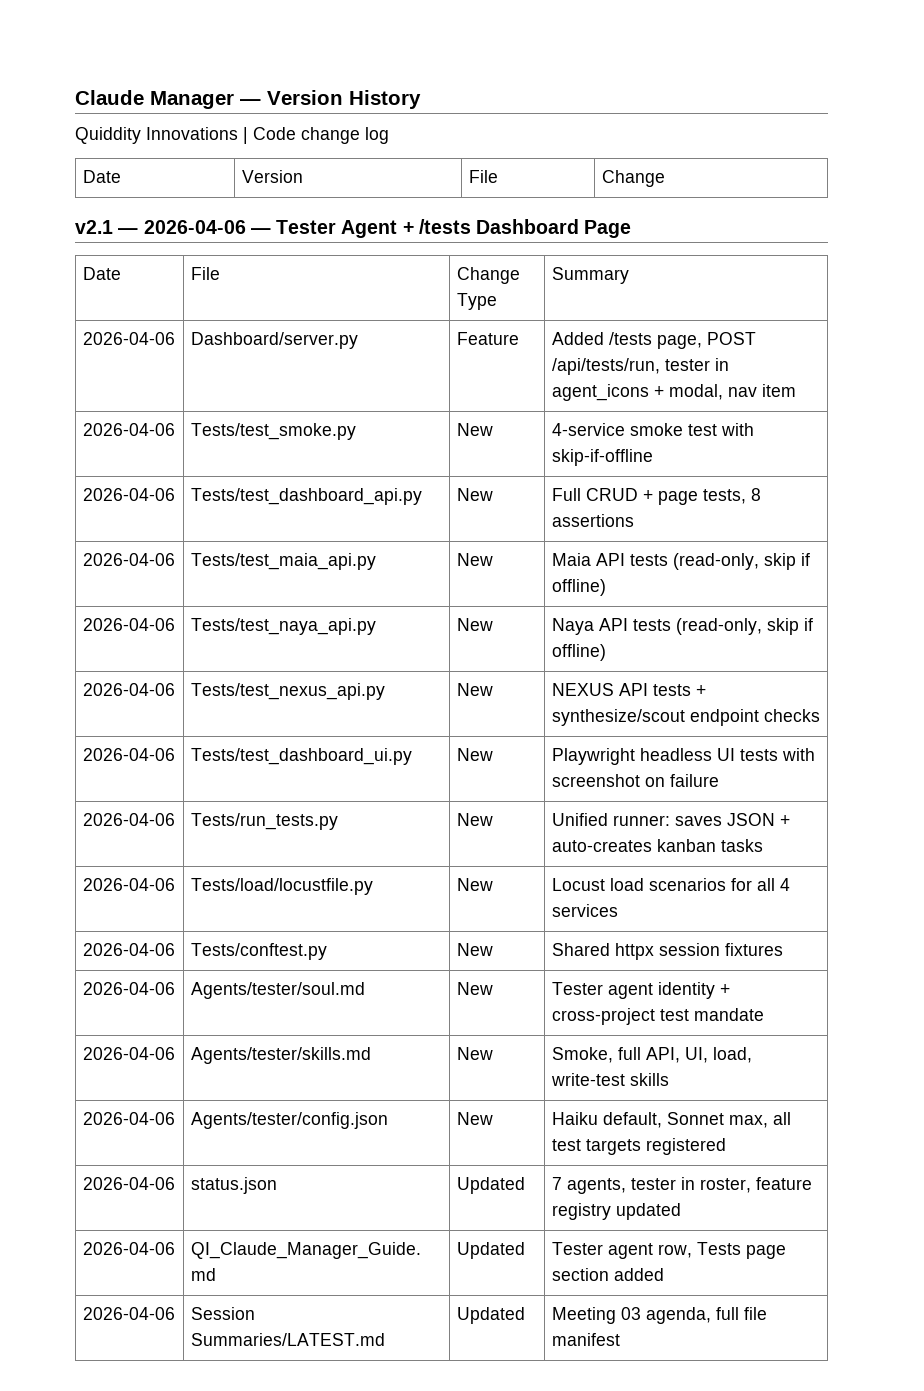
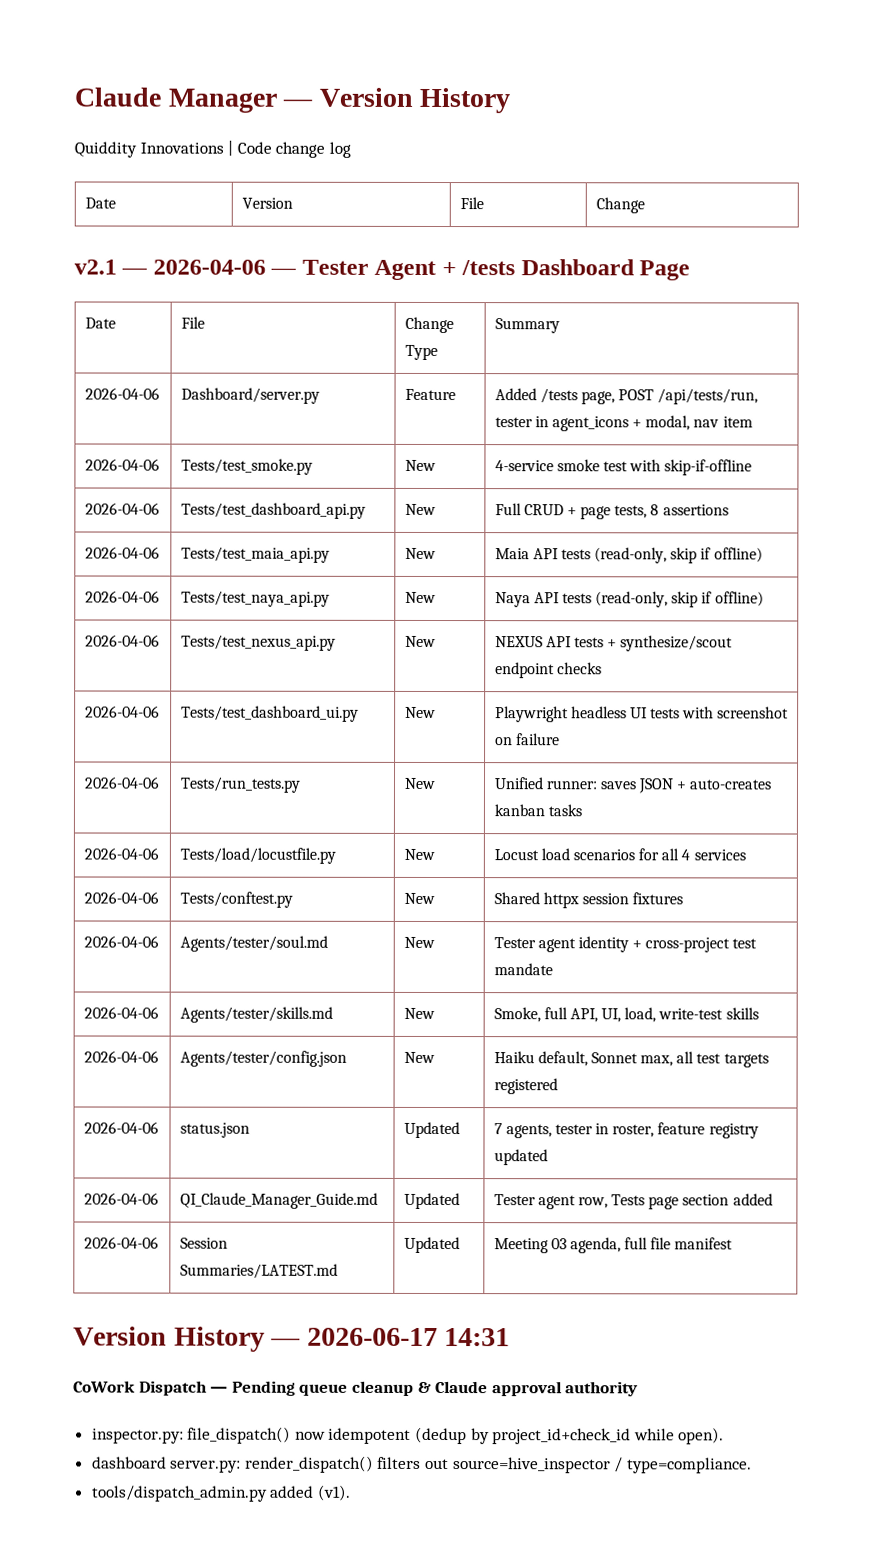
(620, 1339) none -> [73,1326,511,1352] [73,1380,639,1397] [91,1426,725,1445] [91,1455,752,1474] [90,1484,351,1502] // Version History — 2026-06-17 14:31 // CoWork Dispatch — Pending queue cleanup & Claude approval authority // inspector.py: file_dispatch() now idempotent (dedup by project_id+check_id while open). // dashboard server.py: render_dispatch() filters out source=hive_inspector / type=compliance. // tools/dispatch_admin.py added (v1).

